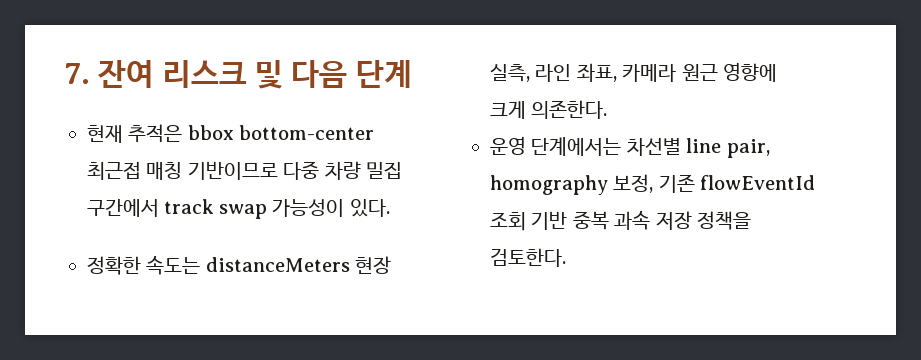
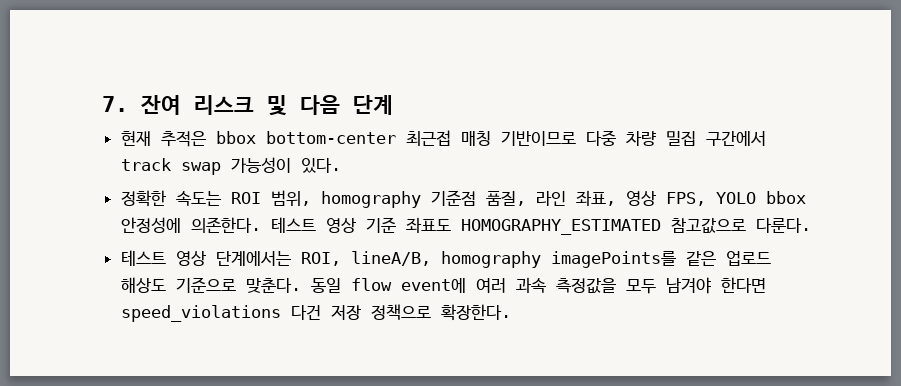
[205,256,392,274] [490,62,777,82] [490,100,608,119] [490,136,770,158] [490,174,816,195] [490,210,751,231] [490,248,566,267] distanceMeters 현장 실측, 라인 좌표, 카메라 원근 영향에 크게 의존한다. // 운영 단계에서는 차선별 line pair, homography 보정, 기존 flowEventId 조회 기반 중복 과속 저장 정책을 검토한다. -> [230,190,806,208] [120,217,811,235] [120,250,771,268] [120,277,766,294] [120,304,511,322] ROI 범위, homography 기준점 품질, 라인 좌표, 영상 FPS, YOLO bbox 안정성에 의존한다. 테스트 영상 기준 좌표도 HOMOGRAPHY_ESTIMATED 참고값으로 다룬다. // 테스트 영상 단계에서는 ROI, lineA/B, homography imagePoints를 같은 업로드 해상도 기준으로 맞춘다. 동일 flow event에 여러 과속 측정값을 모두 남겨야 한다면 speed_violations 다건 저장 정책으로 확장한다.

